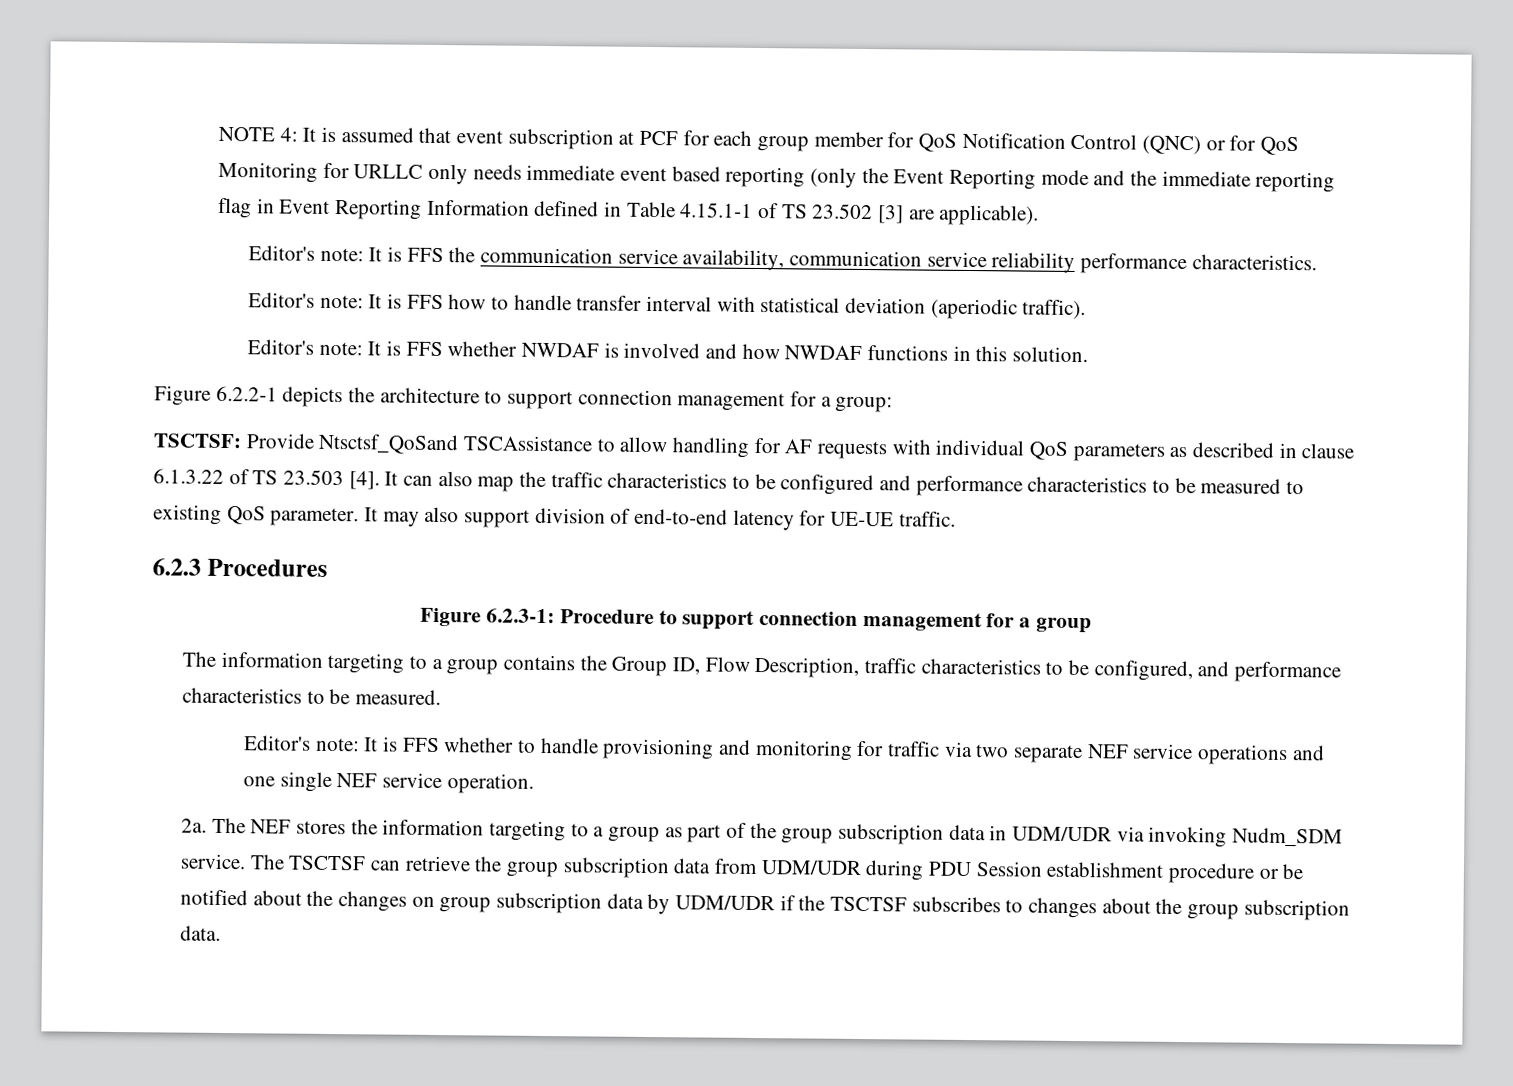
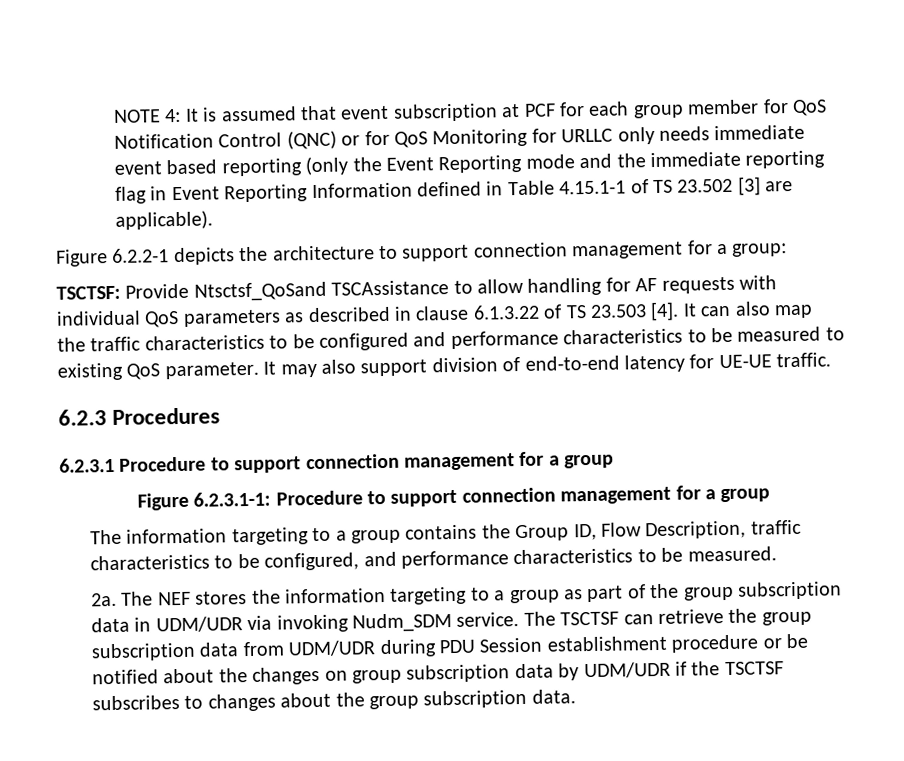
[248,245,1317,275] [248,292,1087,320] [247,339,1089,363] // Editor's note: It is FFS the communication service availability, communication service reliability performance characteristics. // Editor's note: It is FFS how to handle transfer interval with statistical deviation (aperiodic traffic). // Editor's note: It is FFS whether NWDAF is involved and how NWDAF functions in this solution. -> (213, 220) none
[420,607,556,627] // Figure 6.2.3-1: -> [59,451,615,474] [136,491,272,511] // 6.2.3.1 Procedure to support connection management for a group // Figure 6.2.3.1-1:
[244,735,1325,766] [243,771,534,794] // Editor's note: It is FFS whether to handle provisioning and monitoring for traffic via two separate NEF service operations and one single NEF service operation. -> (777, 554) none

